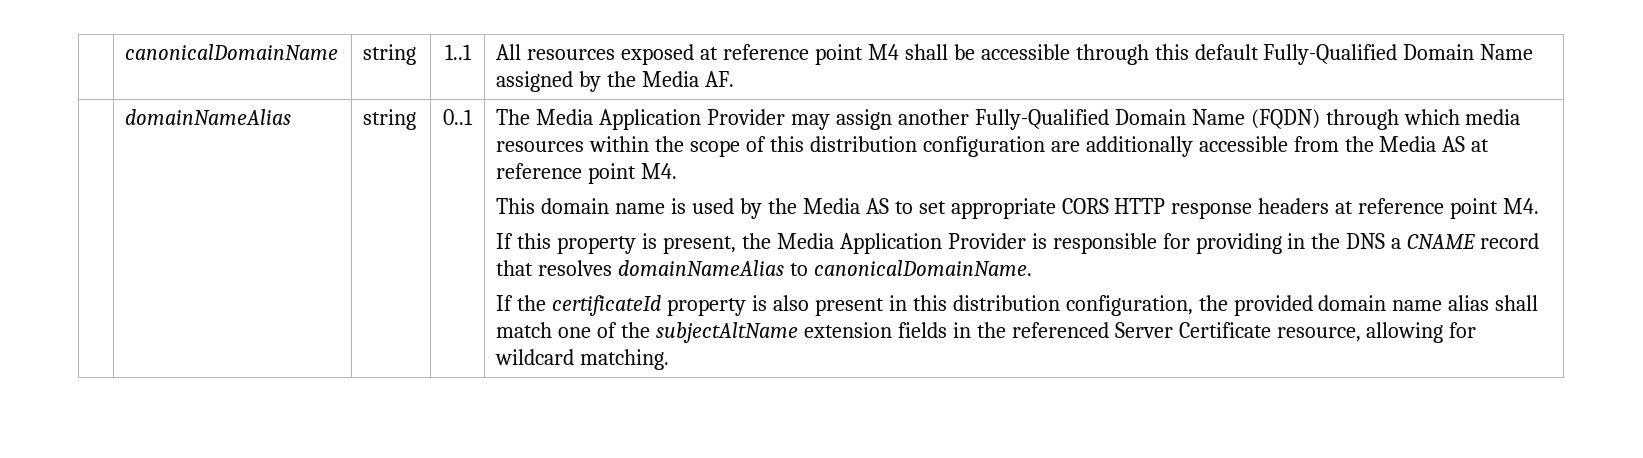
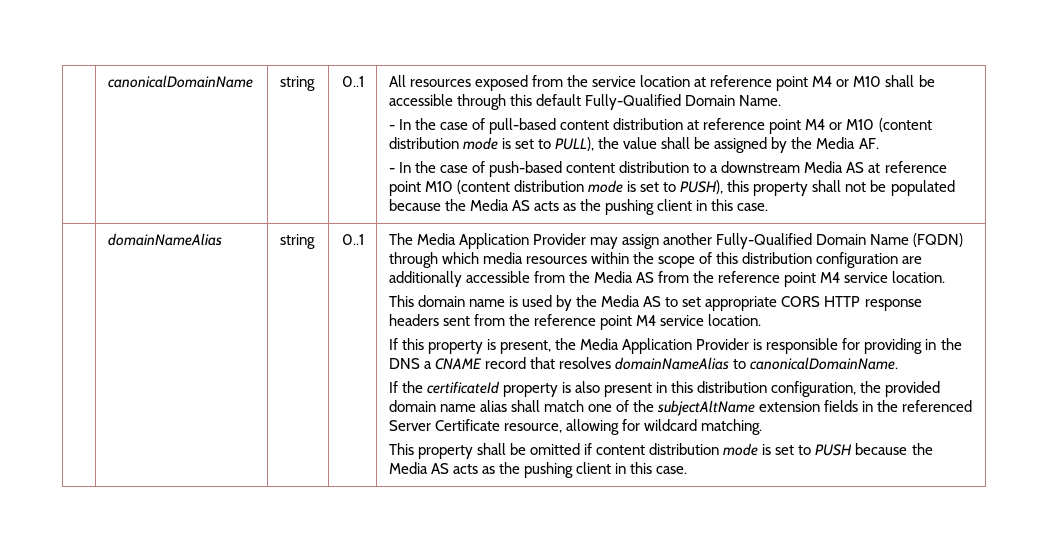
[444,44,472,60] 1..1 -> [341,76,364,87] 0..1
[700,44,899,65] at reference point M4 -> [531,75,882,91] from the service location at reference point M4 or M10
[1480,44,1534,60] Name -> [739,95,782,106] [388,118,932,134] [388,137,711,151] Name. // - In the case of pull-based content distribution at reference point M4 or M10 (content distribution mode is set to PULL), the value shall be
(734, 79) none -> [388,161,947,177] [388,180,955,196] [388,199,769,215] // - In the case of push-based content distribution to a downstream Media AS at reference point M10 (content distribution mode is set to PUSH), this property shall not be populated because the Media AS acts as the pushing client in this case.
[1471,139,1490,152] [496,163,678,184] at reference point M4. -> [658,271,946,287] from the reference point M4 service location.
[1335,198,1540,219] at reference point M4. -> [442,314,762,330] sent from the reference point M4 service location.
(670, 359) none -> [388,443,933,459] [388,462,688,478] // This property shall be omitted if content distribution mode is set to PUSH because the Media AS acts as the pushing client in this case.

